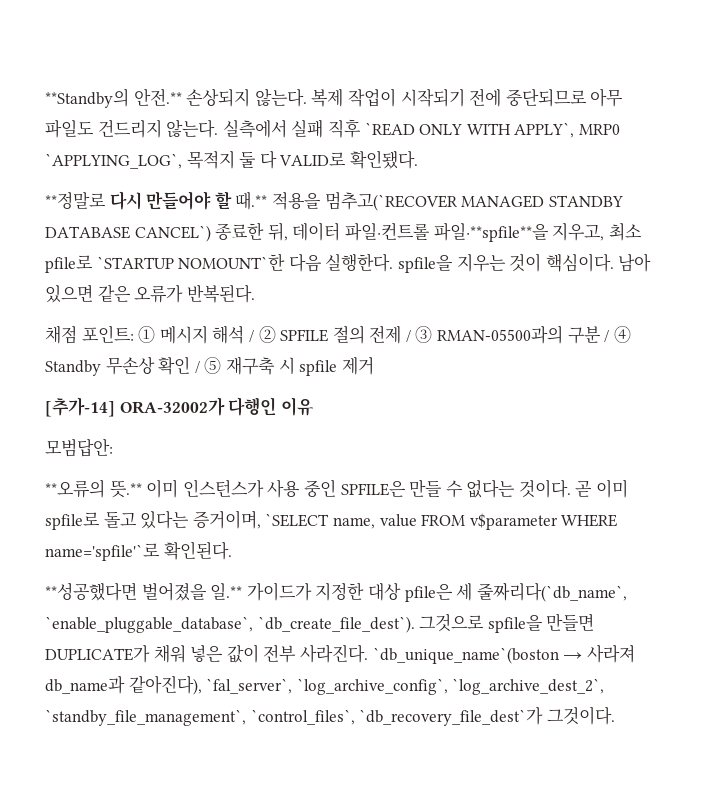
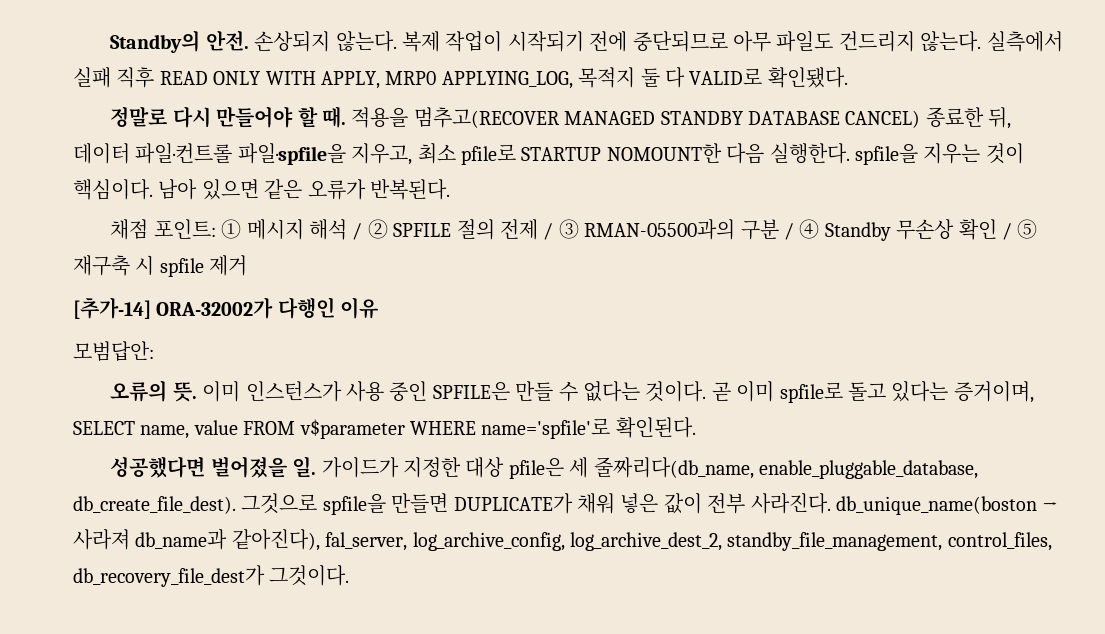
[45,88,182,108] **Standby의 안전.** -> [110,30,249,53] Standby의 안전.
[364,122,415,136] `READ -> [159,71,208,85] READ
[514,122,620,138] [45,153,182,169] APPLY`, MRP0 `APPLYING_LOG`, -> [321,71,573,89] APPLY, MRP0 APPLYING_LOG,
[45,192,106,209] **정말로 -> [110,106,168,127] 정말로
[235,191,458,211] 때.** 적용을 멈추고(`RECOVER -> [321,106,560,128] 때. 적용을 멈추고(RECOVER
[134,225,211,242] CANCEL`) -> [845,110,921,128] CANCEL)
[433,223,549,242] 파일·**spfile**을 -> [237,143,346,165] 파일·spfile을
[96,253,286,271] `STARTUP NOMOUNT`한 -> [521,143,722,163] STARTUP NOMOUNT한
[45,479,142,498] **오류의 뜻.** -> [110,380,197,402] 오류의 뜻.
[265,513,330,527] `SELECT -> [73,421,135,435] SELECT
[45,543,160,561] name='spfile'`로 -> [481,418,611,439] name='spfile'로
[45,582,243,601] **성공했다면 벌어졌을 일.** -> [110,456,317,478] 성공했다면 벌어졌을 일.
[476,583,627,602] [45,616,415,633] 줄짜리다(`db_name`, `enable_pluggable_database`, `db_create_file_dest`). -> [593,457,978,479] [73,496,236,514] 줄짜리다(db_name, enable_pluggable_database, db_create_file_dest).
[372,647,559,664] `db_unique_name`(boston -> [835,496,1037,515] db_unique_name(boston
[206,678,605,695] [45,707,544,726] `fal_server`, `log_archive_config`, `log_archive_dest_2`, `standby_file_management`, `control_files`, `db_recovery_file_dest`가 -> [325,532,1052,551] [73,565,265,587] fal_server, log_archive_config, log_archive_dest_2, standby_file_management, control_files, db_recovery_file_dest가

